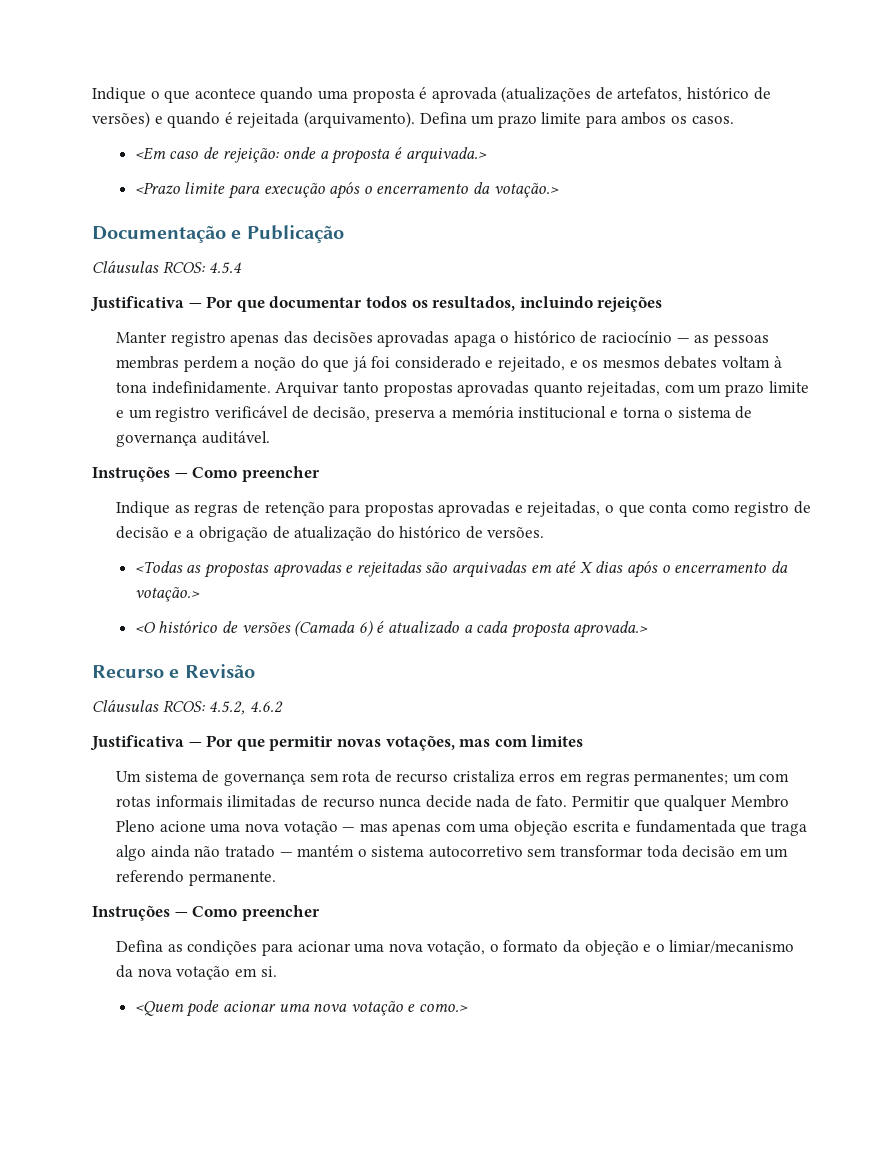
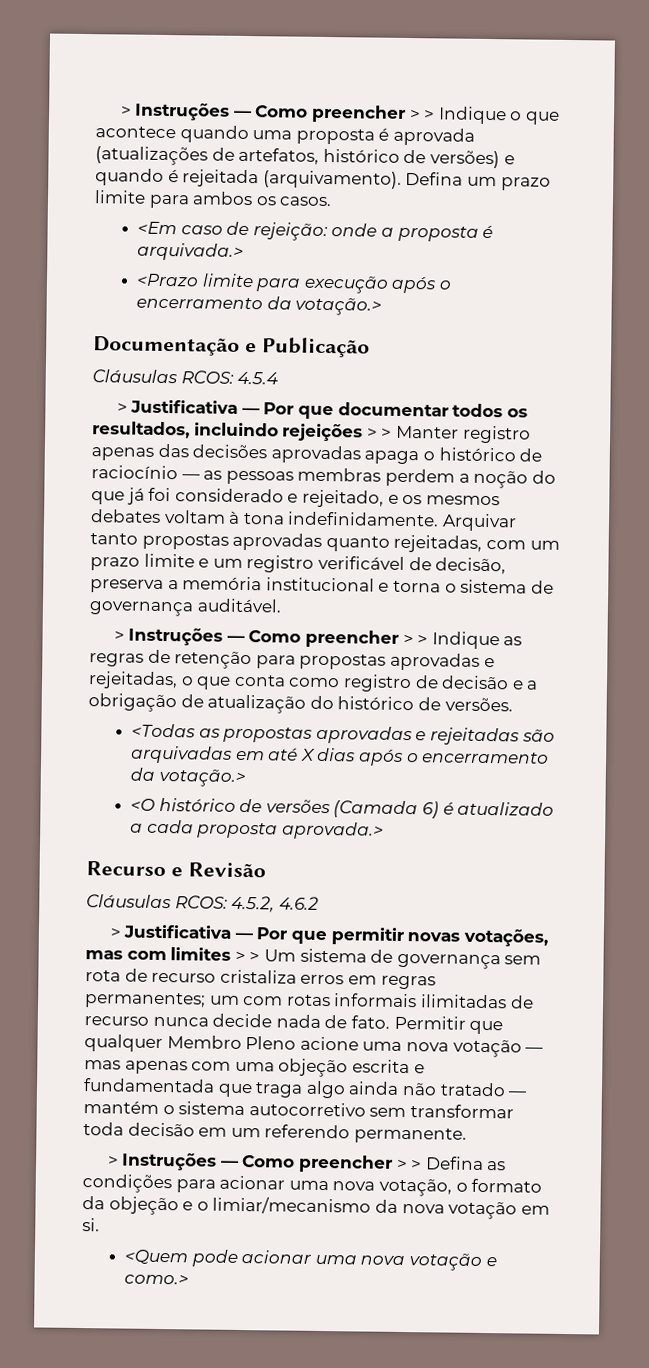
(92, 95) none -> [120,102,436,123] > Instruções — Como preencher > >
(243, 268) none -> [116,402,128,413] >
(663, 304) // -> [366,427,393,438] > >
[92,466,320,482] Instruções — Como preencher // -> [113,627,429,648] > Instruções — Como preencher > >
(283, 707) none -> [109,927,121,938] >
(584, 741) // -> [234,950,261,962] > >
[92,905,320,921] Instruções — Como preencher // -> [107,1152,423,1173] > Instruções — Como preencher > >

